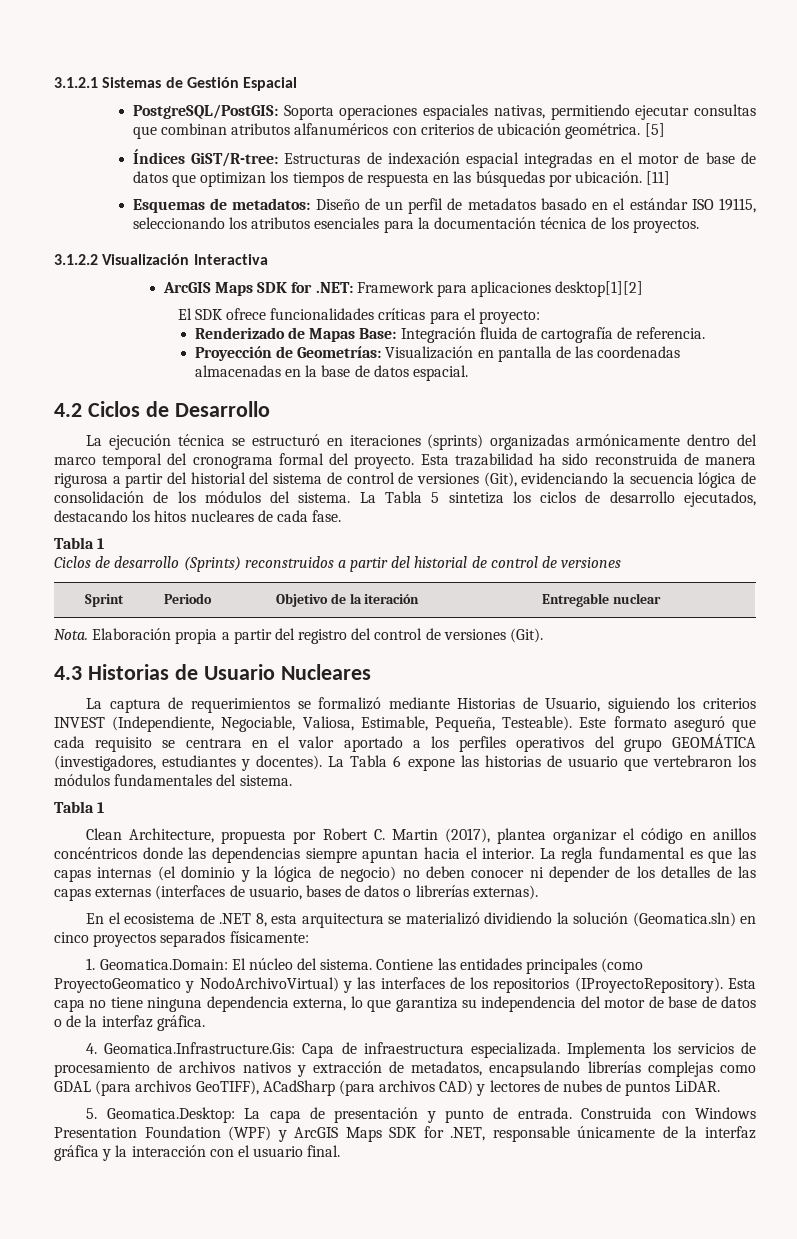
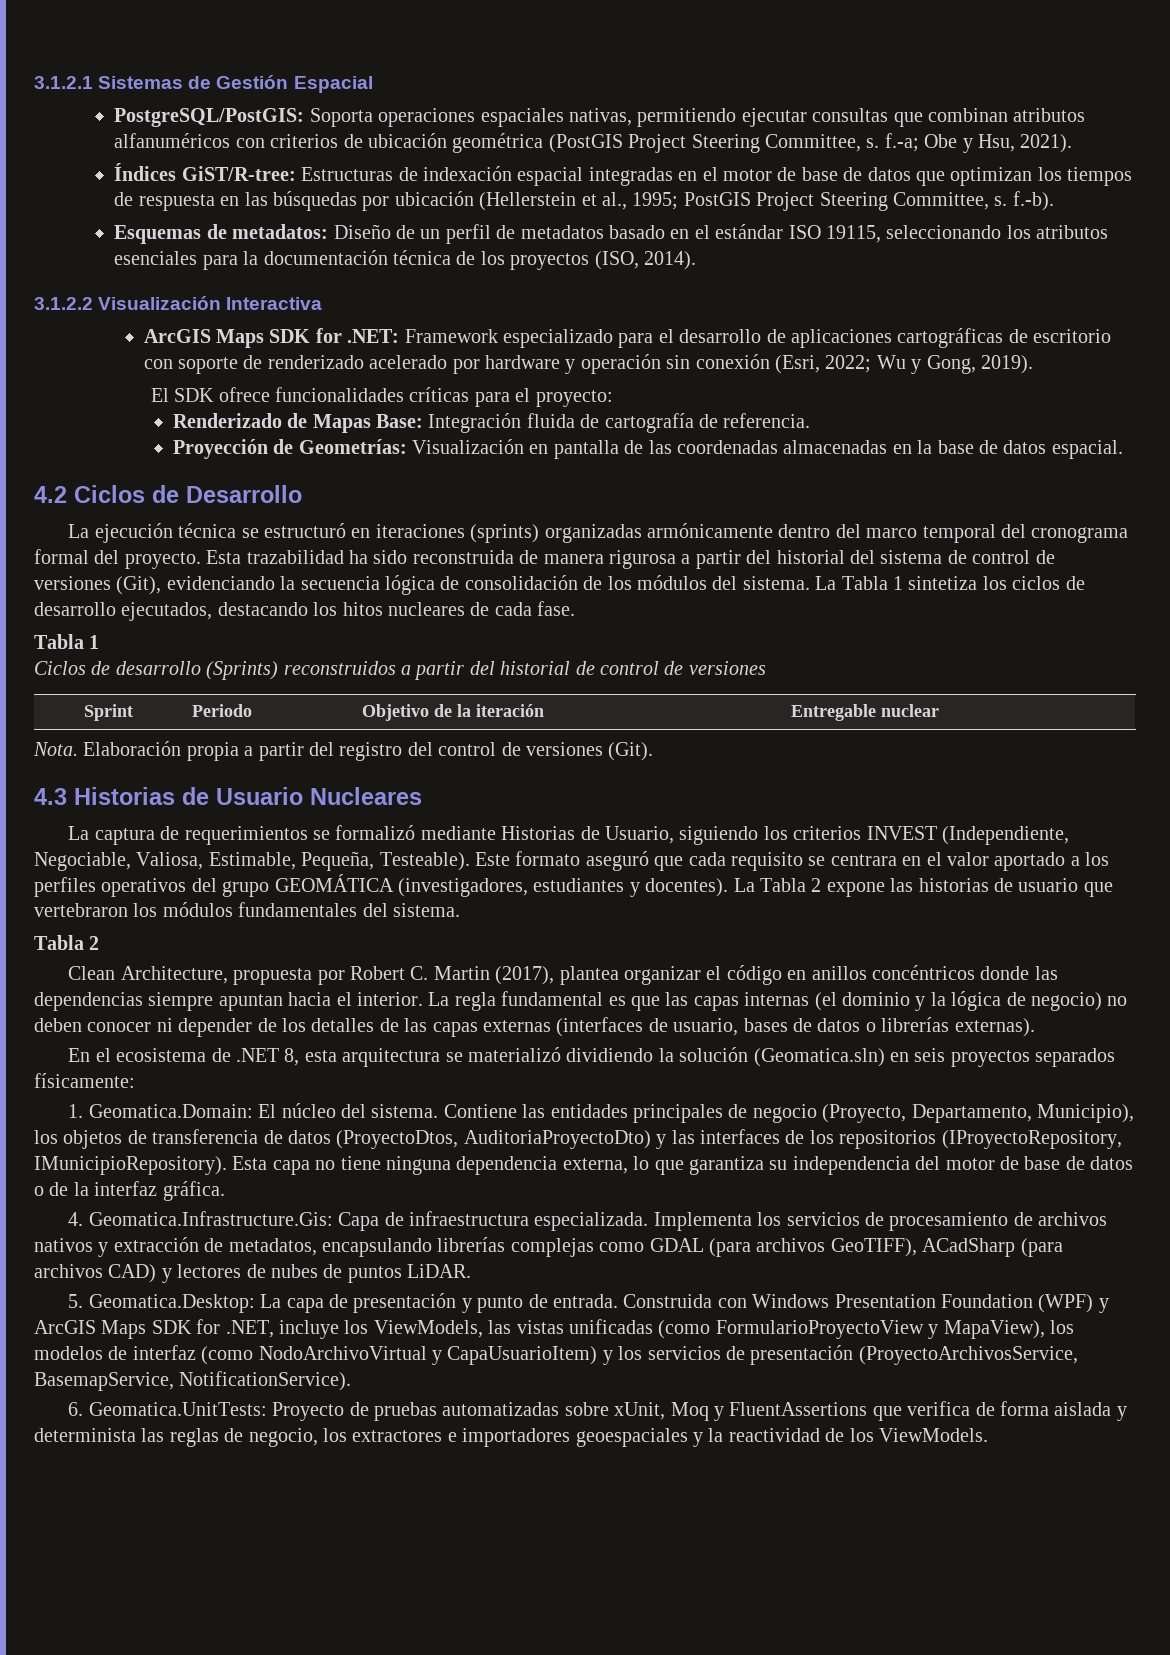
[565,123,665,139] geométrica. [5] -> [452,133,1073,153] geométrica (PostGIS Project Steering Committee, s. f.-a; Obe y Hsu, 2021).
[574,171,671,185] ubicación. [11] -> [394,191,1054,211] ubicación (Hellerstein et al., 1995; PostGIS Project Steering Committee, s. f.-b).
[632,219,699,233] proyectos. -> [510,251,697,270] proyectos (ISO, 2014).
[436,281,644,297] para aplicaciones desktop[1][2] -> [503,328,1112,348] [143,354,1034,374] especializado para el desarrollo de aplicaciones cartográficas de escritorio con soporte de renderizado acelerado por hardware y operación sin conexión (Esri, 2022; Wu y Gong, 2019).
[431,492,440,503] 5 -> [892,576,903,590] 1
[393,755,402,767] 6 -> [811,878,822,892] 2
[97,802,105,813] 1 -> [89,936,100,950] 2
[54,932,89,943] cinco -> [914,1048,946,1062] seis
[601,958,644,973] [54,977,339,993] (como ProyectoGeomatico y NodoArchivoVirtual) -> [728,1104,1134,1123] [34,1129,651,1149] de negocio (Proyecto, Departamento, Municipio), los objetos de transferencia de datos (ProyectoDtos, AuditoriaProyectoDto)
[574,977,723,993] (IProyectoRepository). -> [941,1130,1122,1149] [34,1156,227,1175] (IProyectoRepository, IMunicipioRepository).
[492,1126,757,1142] [54,1145,341,1161] responsable únicamente de la interfaz gráfica y la interacción con el usuario final. -> [279,1319,1074,1339] [34,1345,1078,1365] [34,1371,352,1391] [68,1401,1127,1421] [34,1428,988,1447] incluye los ViewModels, las vistas unificadas (como FormularioProyectoView y MapaView), los modelos de interfaz (como NodoArchivoVirtual y CapaUsuarioItem) y los servicios de presentación (ProyectoArchivosService, BasemapService, NotificationService). // 6. Geomatica.UnitTests: Proyecto de pruebas automatizadas sobre xUnit, Moq y FluentAssertions que verifica de forma aislada y determinista las reglas de negocio, los extractores e importadores geoespaciales y la reactividad de los ViewModels.

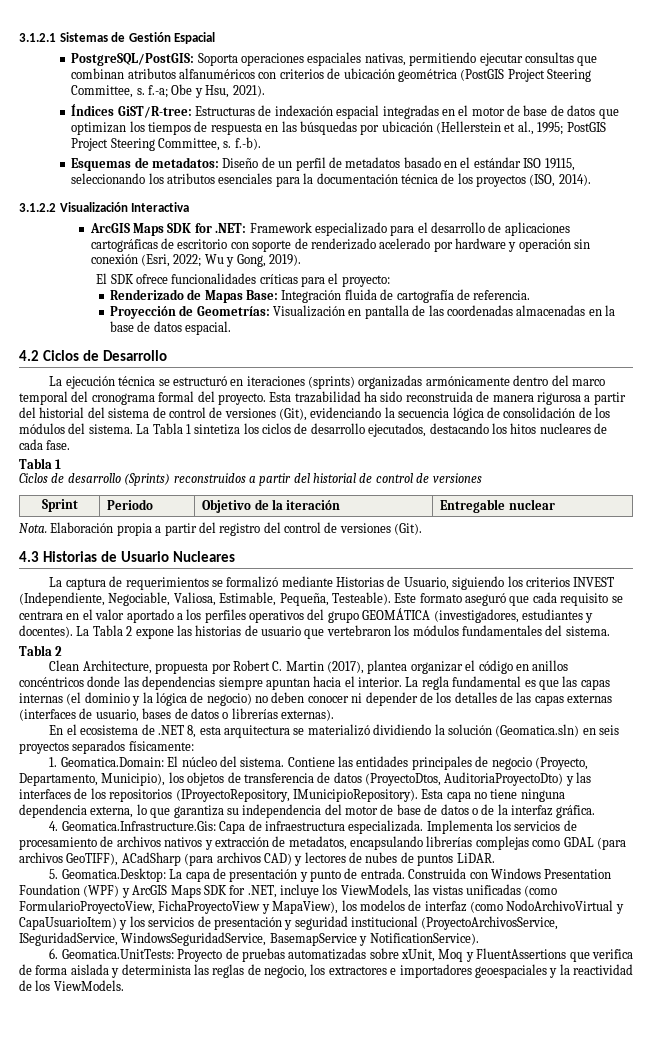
[715,1320,924,1339] FormularioProyectoView -> [19,900,261,914] FormularioProyectoView, FichaProyectoView
[858,1346,1078,1365] [34,1372,174,1391] (ProyectoArchivosService, BasemapService, -> [284,916,559,930] [19,932,368,946] y seguridad institucional (ProyectoArchivosService, ISeguridadService, WindowsSeguridadService, BasemapService y

